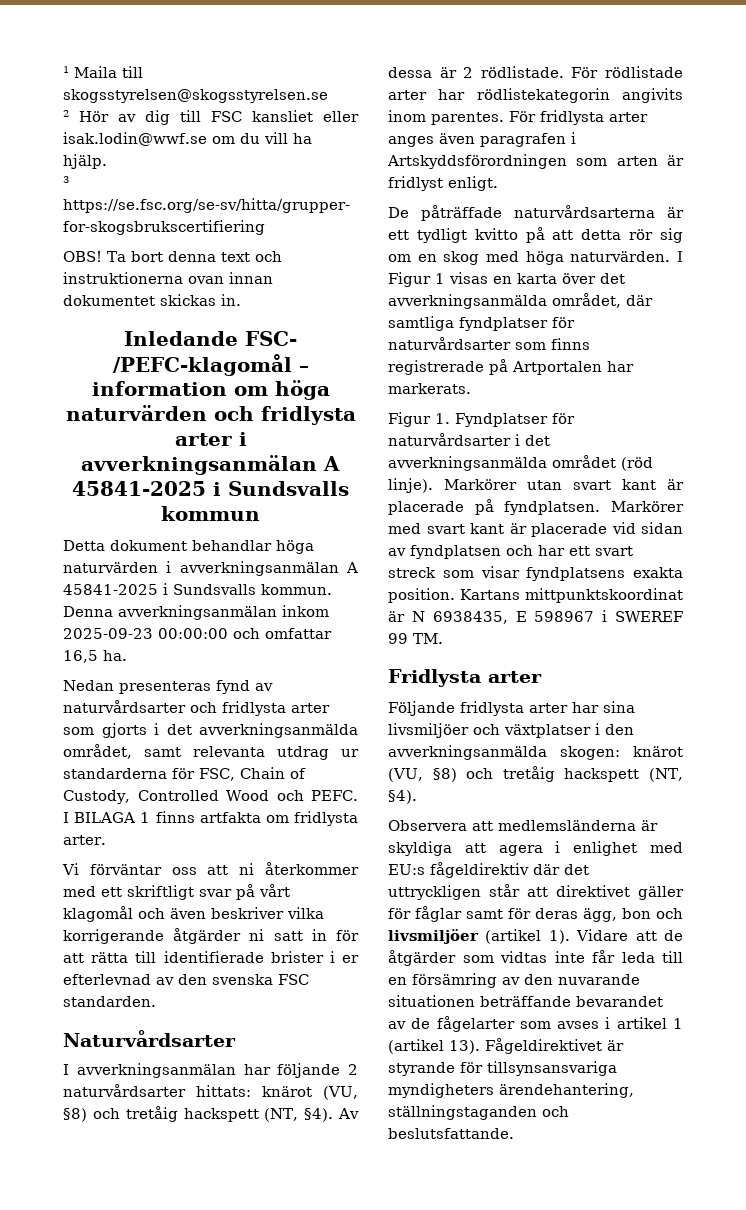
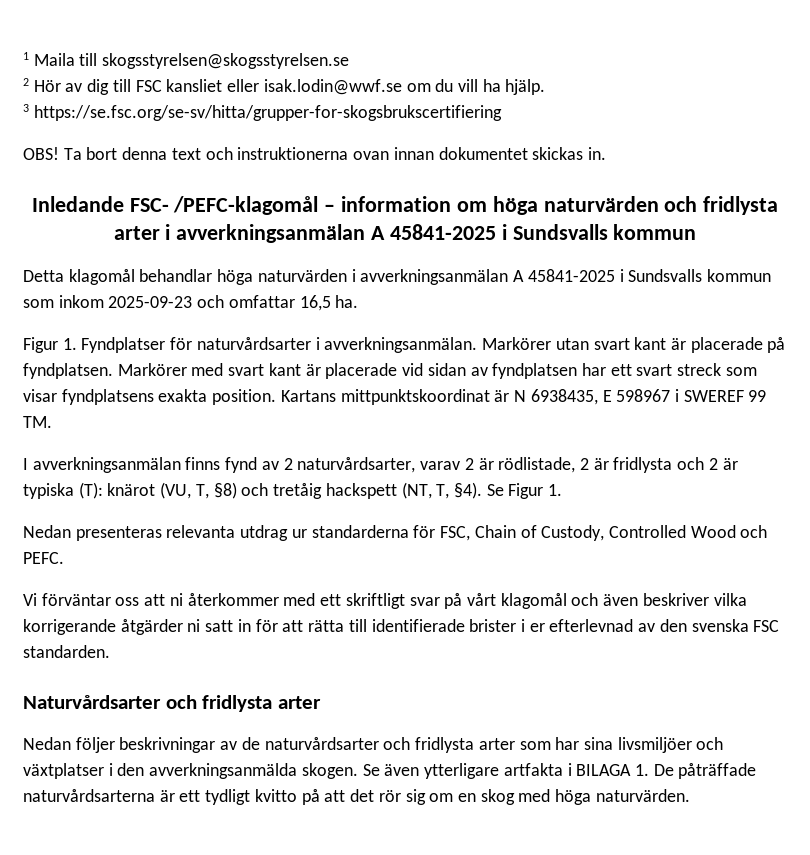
[110,540,187,551] dokument -> [68,269,135,285] klagomål
[261,584,332,595] [63,605,277,620] kommun. Denna avverkningsanmälan -> [706,269,771,282] [23,299,54,308] kommun som
[158,628,228,639] 00:00:00 -> (193, 302) none
[63,680,273,694] [63,700,330,716] [63,723,358,738] [63,744,181,759] Nedan presenteras fynd av naturvårdsarter och fridlysta arter som gjorts i det avverkningsanmälda området, samt -> [23,337,786,353] [23,363,757,379] [23,389,767,405] [23,416,52,428] [23,457,738,473] [23,482,563,499] [23,525,162,541] Figur 1. Fyndplatser för naturvårdsarter i avverkningsanmälan. Markörer utan svart kant är placerade på fyndplatsen. Markörer med svart kant är placerade vid sidan av fyndplatsen har ett svart streck som visar fyndplatsens exakta position. Kartans mittpunktskoordinat är N 6938435, E 598967 i SWEREF 99 TM. // I avverkningsanmälan finns fynd av 2 naturvårdsarter, varav 2 är rödlistade, 2 är fridlysta och 2 är typiska (T): knärot (VU, T, §8) och tretåig hackspett (NT, T, §4). Se Figur 1. // Nedan presenteras
[63,811,358,826] [63,835,106,845] I BILAGA 1 finns artfakta om fridlysta arter. -> (64, 558) none
[63,1063,358,1078] [63,1084,359,1100] [63,1106,359,1122] [388,66,683,78] [388,88,683,103] [388,110,648,125] [388,132,576,147] [387,154,684,169] [388,176,498,191] // I avverkningsanmälan har följande 2 naturvårdsarter hittats: knärot (VU, §8) och tretåig hackspett (NT, §4). Av dessa är 2 rödlistade. För rödlistade arter har rödlistekategorin angivits inom parentes. För fridlysta arter anges även paragrafen i Artskyddsförordningen som arten är fridlyst enligt. // -> [165,695,321,712] [23,737,724,753] [23,763,649,779] och fridlysta arter // Nedan följer beskrivningar av de naturvårdsarter och fridlysta arter som har sina livsmiljöer och växtplatser i den avverkningsanmälda skogen. Se även ytterligare artfakta i BILAGA 1.
[581,229,622,240] detta -> [350,789,375,802] det
[677,251,683,262] [388,272,625,287] [388,293,653,309] [388,316,575,331] [388,337,590,350] [388,359,634,375] [388,383,471,394] [388,412,575,427] [388,433,550,446] [388,455,653,471] [388,478,684,493] [388,499,684,515] [388,522,683,537] [388,545,633,559] [388,566,683,581] [388,588,683,603] [388,610,683,624] [388,633,443,644] [388,669,542,687] [388,701,635,716] [388,723,634,738] [388,745,683,760] [388,766,684,782] [388,790,417,804] [388,820,658,831] [388,841,683,856] [388,862,589,878] [388,884,684,900] [388,906,683,922] [388,929,683,944] [388,950,683,966] [388,973,640,988] [388,995,663,1007] [388,1016,683,1032] [388,1038,624,1054] [388,1061,617,1076] [388,1083,634,1098] [388,1105,569,1120] [388,1128,514,1139] I Figur 1 visas en karta över det avverkningsanmälda området, där samtliga fyndplatser för naturvårdsarter som finns registrerade på Artportalen har markerats. // Figur 1. Fyndplatser för naturvårdsarter i det avverkningsanmälda området (röd linje). Markörer utan svart kant är placerade på fyndplatsen. Markörer med svart kant är placerade vid sidan av fyndplatsen och har ett svart streck som visar fyndplatsens exakta position. Kartans mittpunktskoordinat är N 6938435, E 598967 i SWEREF 99 TM. // Fridlysta arter // Följande fridlysta arter har sina livsmiljöer och växtplatser i den avverkningsanmälda skogen: knärot (VU, §8) och tretåig hackspett (NT, §4). // Observera att medlemsländerna är skyldiga att agera i enlighet med EU:s fågeldirektiv där det uttryckligen står att direktivet gäller för fåglar samt för deras ägg, bon och livsmiljöer (artikel 1). Vidare att de åtgärder som vidtas inte får leda till en försämring av den nuvarande situationen beträffande bevarandet av de fågelarter som avses i artikel 1 (artikel 13). Fågeldirektivet är styrande för tillsynsansvariga myndigheters ärendehantering, ställningstaganden och beslutsfattande. -> (690, 795) none

